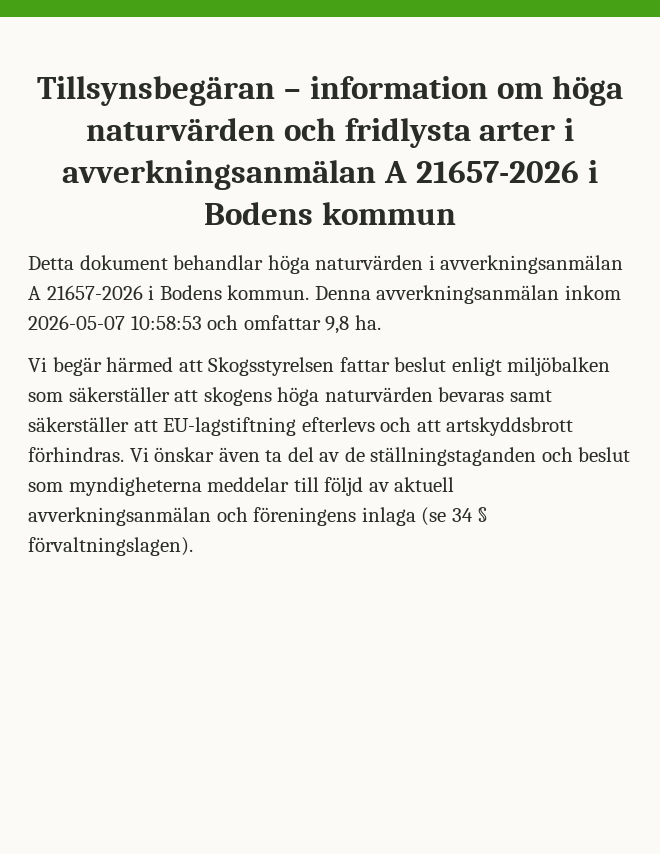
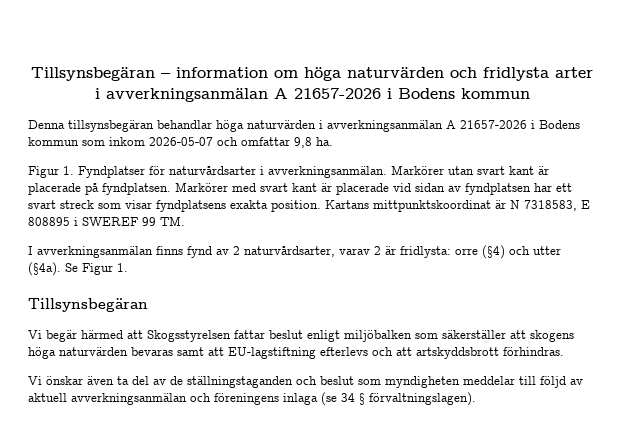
[28,255,168,270] Detta dokument -> [28,120,154,132] Denna tillsynsbegäran
[227,285,560,304] kommun. Denna avverkningsanmälan -> [28,137,105,146] kommun som
[130,315,202,330] 10:58:53 -> (213, 141) none
(381, 322) none -> [28,165,549,178] [28,182,572,195] [28,200,590,212] [28,216,185,226] [28,245,561,259] [28,262,128,276] [28,298,148,312] // Figur 1. Fyndplatser för naturvårdsarter i avverkningsanmälan. Markörer utan svart kant är placerade på fyndplatsen. Markörer med svart kant är placerade vid sidan av fyndplatsen har ett svart streck som visar fyndplatsens exakta position. Kartans mittpunktskoordinat är N 7318583, E 808895 i SWEREF 99 TM. // I avverkningsanmälan finns fynd av 2 naturvårdsarter, varav 2 är fridlysta: orre (§4) och utter (§4a). Se Figur 1. // Tillsynsbegäran
[28,417,129,432] säkerställer -> (204, 351) none
(124, 454) none -> (564, 351) //
[68,477,202,496] myndigheterna -> [385,376,460,388] myndigheten

